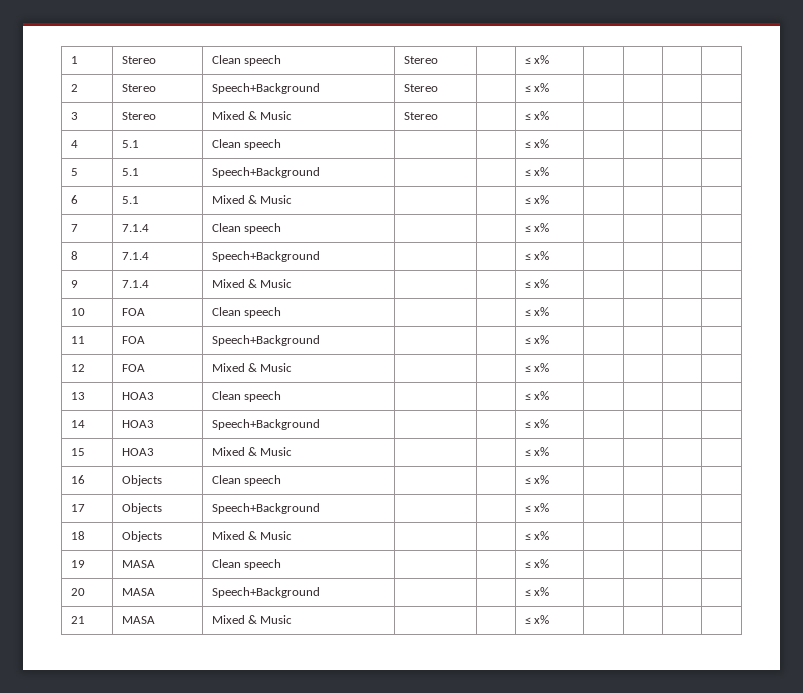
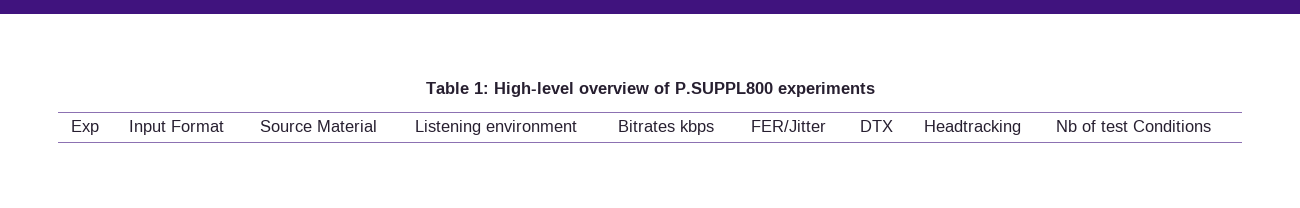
[70,56,78,64] [121,56,156,64] [211,55,281,66] [403,56,438,64] [524,55,549,64] [70,84,78,92] [121,84,156,92] [211,83,320,94] [403,84,438,92] [524,83,549,92] [70,112,78,120] [121,112,156,120] [211,111,293,120] [403,112,438,120] [524,111,549,120] [70,140,78,148] [121,140,139,148] [211,139,281,150] [524,139,549,148] [70,168,78,176] [121,168,139,176] [211,167,320,178] [524,167,549,176] [70,195,78,204] [121,196,139,204] [211,195,293,204] [524,195,549,204] [70,224,78,232] [121,224,149,232] [211,223,281,234] [524,223,549,232] [70,251,78,260] [121,252,149,260] [211,251,320,262] [524,251,549,260] [70,280,78,288] [121,280,149,288] [211,279,293,288] [524,279,549,288] [70,308,85,316] [121,308,145,316] [211,307,281,318] [524,307,549,316] [70,336,85,344] [121,336,145,344] [211,335,320,346] [524,335,549,344] [70,364,85,372] [121,364,145,372] [211,363,293,372] [524,363,549,372] [70,392,85,400] [121,392,154,400] [211,391,281,402] [524,391,549,400] [70,420,85,428] [121,420,154,428] [211,419,320,430] [524,419,549,428] [70,448,85,456] [121,448,154,456] [211,447,293,456] [524,447,549,456] [70,475,85,484] [121,475,162,486] [211,475,281,486] [524,475,549,484] [70,504,85,512] [121,503,162,514] [211,503,320,514] [524,503,549,512] [70,531,85,540] [121,531,162,542] [211,531,293,540] [524,531,549,540] [70,560,85,568] [121,560,155,568] [211,559,281,570] [524,559,549,568] [70,588,85,596] [121,588,155,596] [211,587,320,598] [524,587,549,596] [70,616,85,624] [121,616,155,624] [211,615,293,624] [524,615,549,624] 1 | Stereo | Clean speech | Stereo | | ≤ x% | | | | // 2 | Stereo | Speech+Background | Stereo | | ≤ x% | | | | // 3 | Stereo | Mixed & Music | Stereo | | ≤ x% | | | | // 4 | 5.1 | Clean speech | | | ≤ x% | | | | // 5 | 5.1 | Speech+Background | | | ≤ x% | | | | // 6 | 5.1 | Mixed & Music | | | ≤ x% | | | | // 7 | 7.1.4 | Clean speech | | | ≤ x% | | | | // 8 | 7.1.4 | Speech+Background | | | ≤ x% | | | | // 9 | 7.1.4 | Mixed & Music | | | ≤ x% | | | | // 10 | FOA | Clean speech | | | ≤ x% | | | | // 11 | FOA | Speech+Background | | | ≤ x% | | | | // 12 | FOA | Mixed & Music | | | ≤ x% | | | | // 13 | HOA3 | Clean speech | | | ≤ x% | | | | // 14 | HOA3 | Speech+Background | | | ≤ x% | | | | // 15 | HOA3 | Mixed & Music | | | ≤ x% | | | | // 16 | Objects | Clean speech | | | ≤ x% | | | | // 17 | Objects | Speech+Background | | | ≤ x% | | | | // 18 | Objects | Mixed & Music | | | ≤ x% | | | | // 19 | MASA | Clean speech | | | ≤ x% | | | | // 20 | MASA | Speech+Background | | | ≤ x% | | | | // 21 | MASA | Mixed & Music | | | ≤ x% | | | | -> [425,82,875,97] [70,120,99,135] [128,120,224,135] [259,120,377,132] [414,120,577,135] [617,120,714,135] [750,120,826,132] [859,120,893,132] [923,120,1021,135] [1055,120,1211,132] Table 1: High-level overview of P.SUPPL800 experiments // Exp | Input Format | Source Material | Listening environment | Bitrates kbps | FER/Jitter | DTX | Headtracking | Nb of test Conditions

